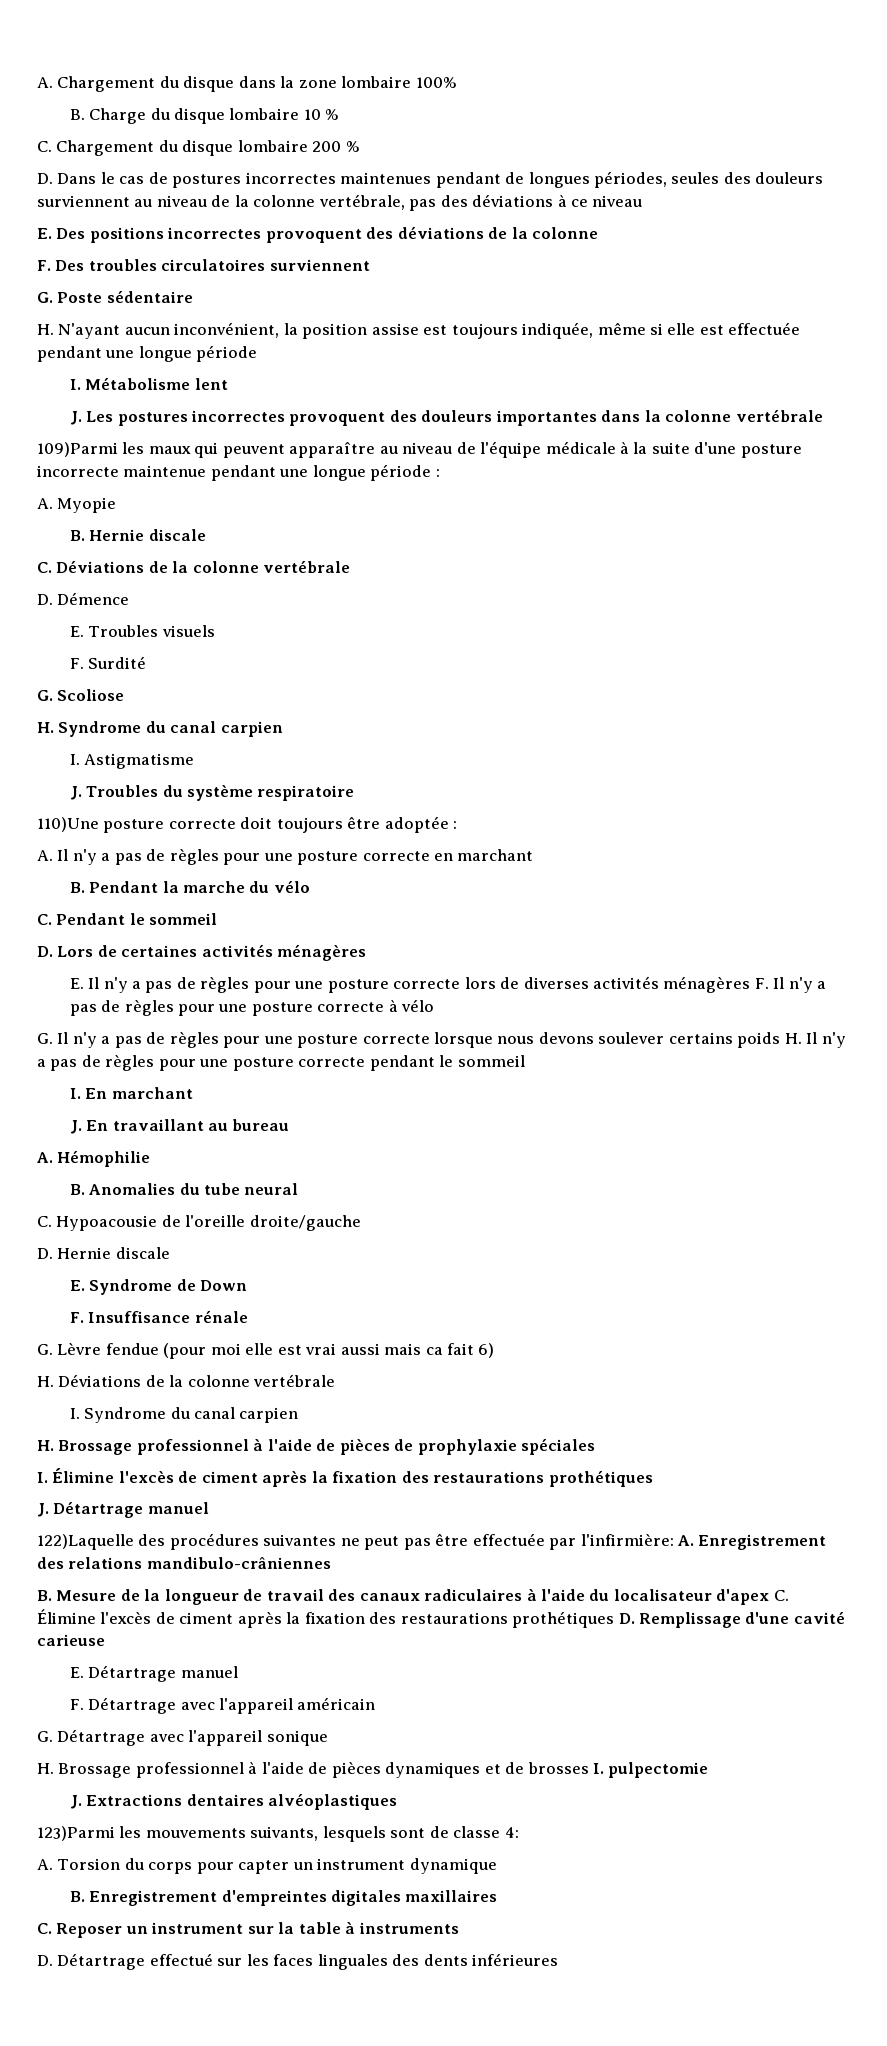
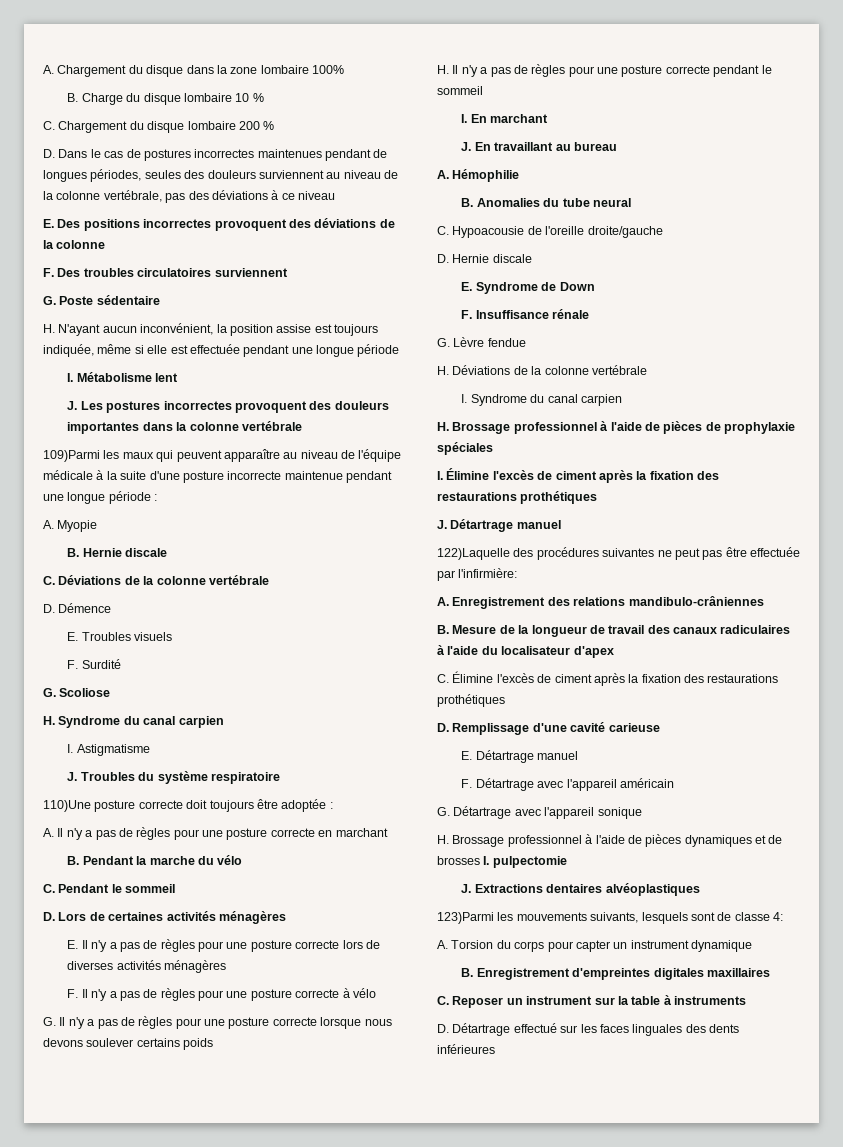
(751, 984) none -> (227, 966) //
(781, 1040) none -> (214, 1044) //
[163,1343,495,1359] (pour moi elle est vrai aussi mais ca fait 6) -> (526, 342) none
(674, 1539) none -> (518, 573) //
(770, 1597) none -> (614, 652) //
(615, 1619) none -> (505, 700) //

